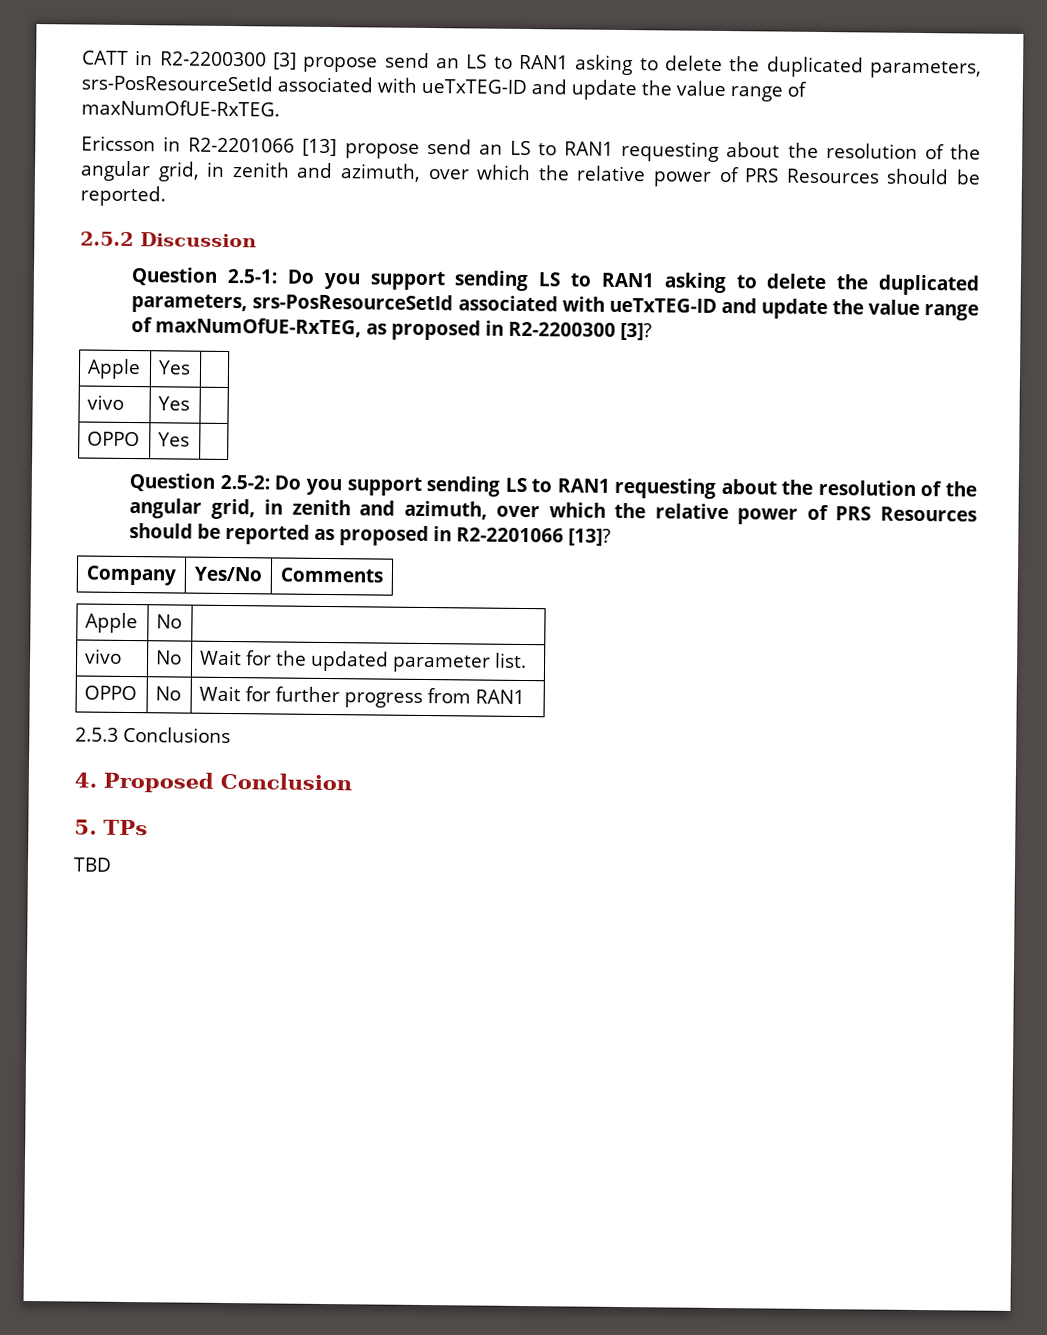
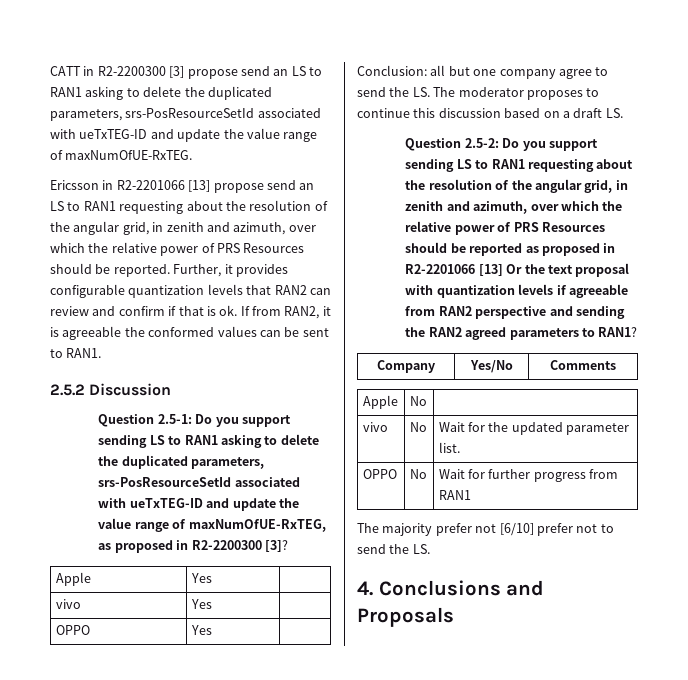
(166, 196) none -> [173,264,288,277] [50,284,331,298] [50,305,331,319] [50,326,329,340] [50,348,102,358] Further, it provides configurable quantization levels that RAN2 can review and confirm if that is ok. If from RAN2, it is agreeable the conformed values can be sent to RAN1.
(191, 439) none -> [357,65,609,79] [357,87,600,100] [357,108,623,118] // Conclusion: all but one company agree to send the LS. The moderator proposes to continue this discussion based on a draft LS.
[568,528,612,546] [13]? -> [478,263,630,277] [405,284,628,298] [405,306,625,319] [405,327,638,340] [13] Or the text proposal with quantization levels if agreeable from RAN2 perspective and sending the RAN2 agreed parameters to RAN1?
[75,726,231,744] [74,771,352,793] [74,819,148,836] [73,857,112,872] 2.5.3 Conclusions // 4. Proposed Conclusion // 5. TPs // TBD -> [357,523,614,536] [357,544,430,554] [357,580,545,596] [357,607,454,627] The majority prefer not [6/10] prefer not to send the LS. // 4. Conclusions and Proposals

